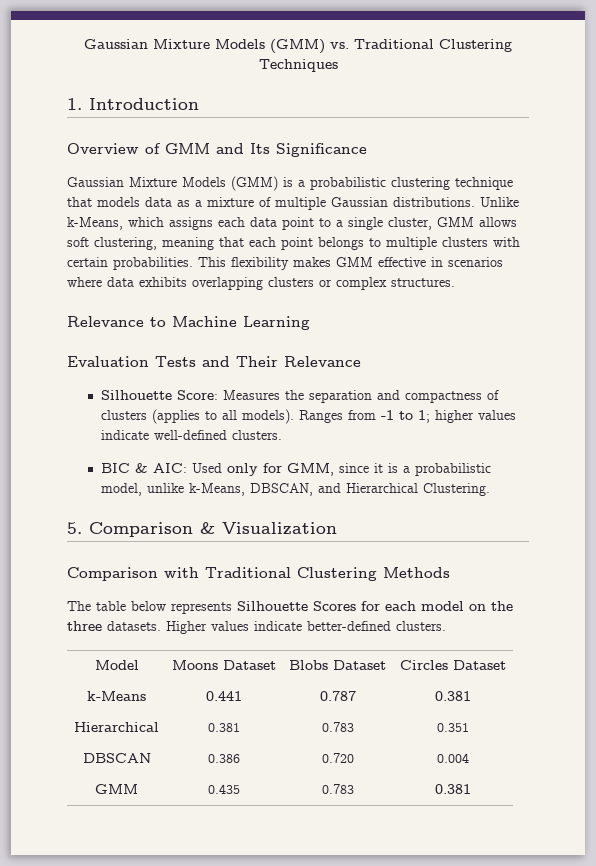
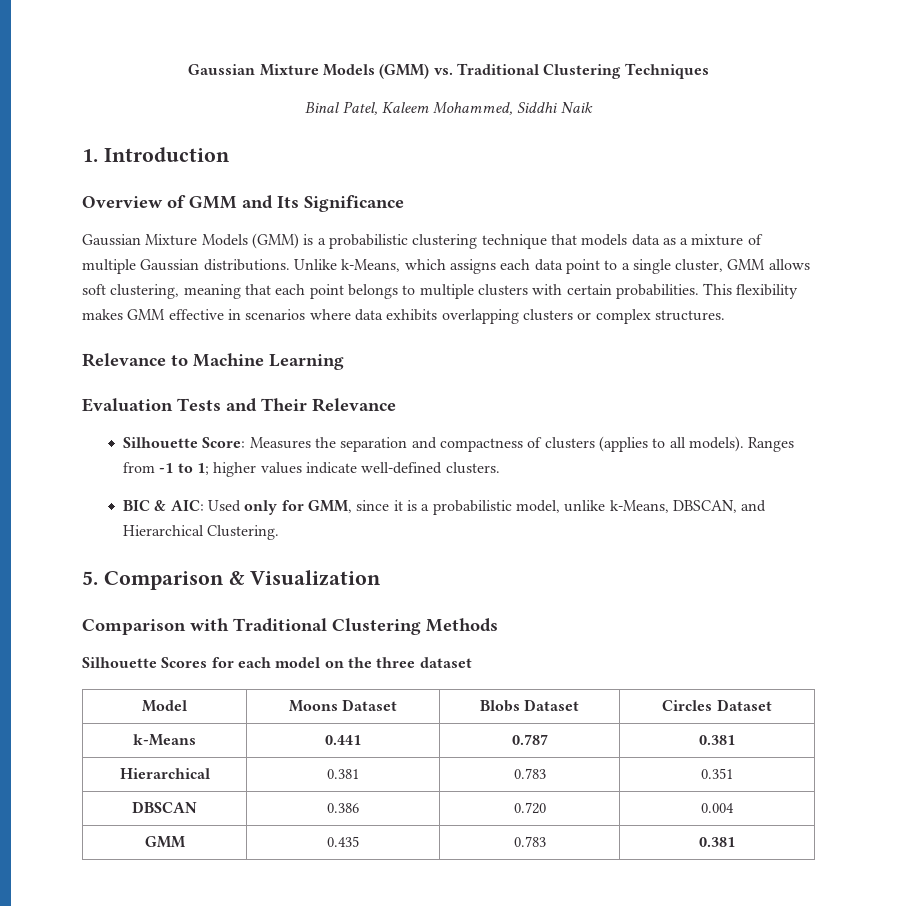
(338, 65) none -> [305,101,593,115] // Binal Patel, Kaleem Mohammed, Siddhi Naik
[67,601,232,614] The table below represents -> (498, 625) none
[107,621,446,634] datasets. Higher values indicate better-defined clusters. -> [419,657,472,668] dataset

